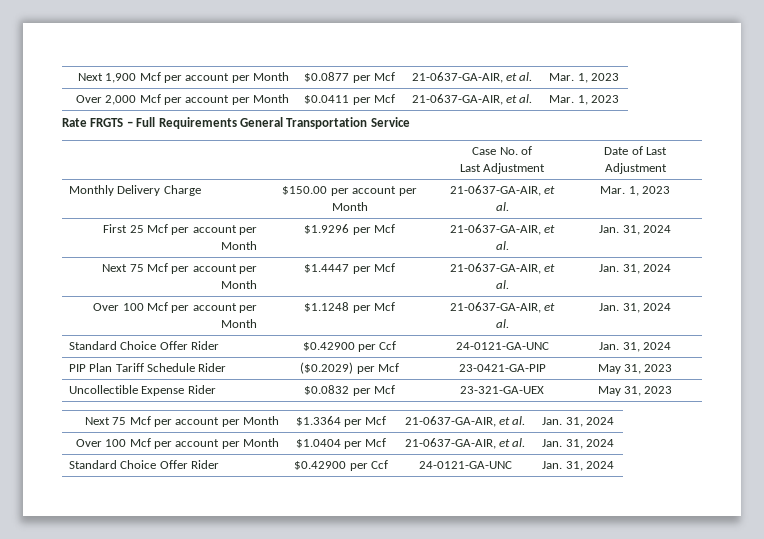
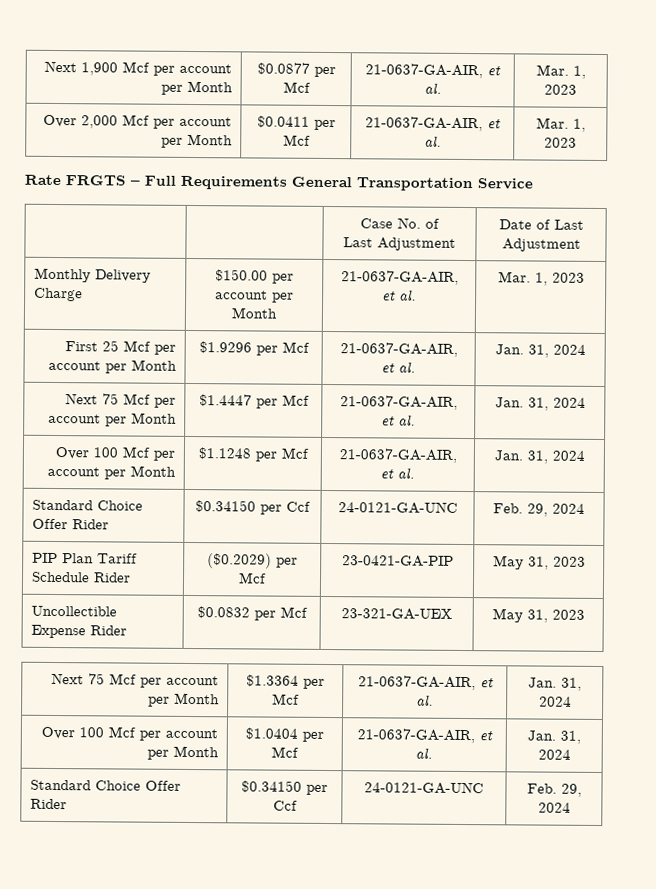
[302,341,397,352] [455,342,549,350] [599,342,640,352] $0.42900 per Ccf | 24-0121-GA-UNC | Jan. 31, -> [195,500,311,515] [337,501,458,514] [493,503,548,517] $0.34150 per Ccf | 24-0121-GA-UNC | Feb. 29,
[294,460,388,471] [418,461,512,469] [542,461,583,471] $0.42900 per Ccf | 24-0121-GA-UNC | Jan. 31, -> [241,780,328,796] [272,800,298,811] [364,781,484,795] [526,783,582,797] $0.34150 per Ccf | 24-0121-GA-UNC | Feb. 29,

